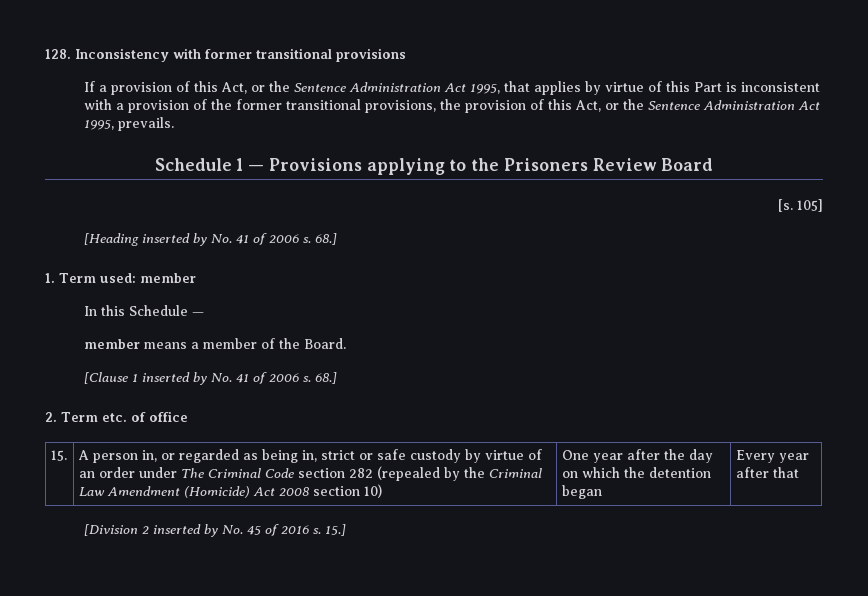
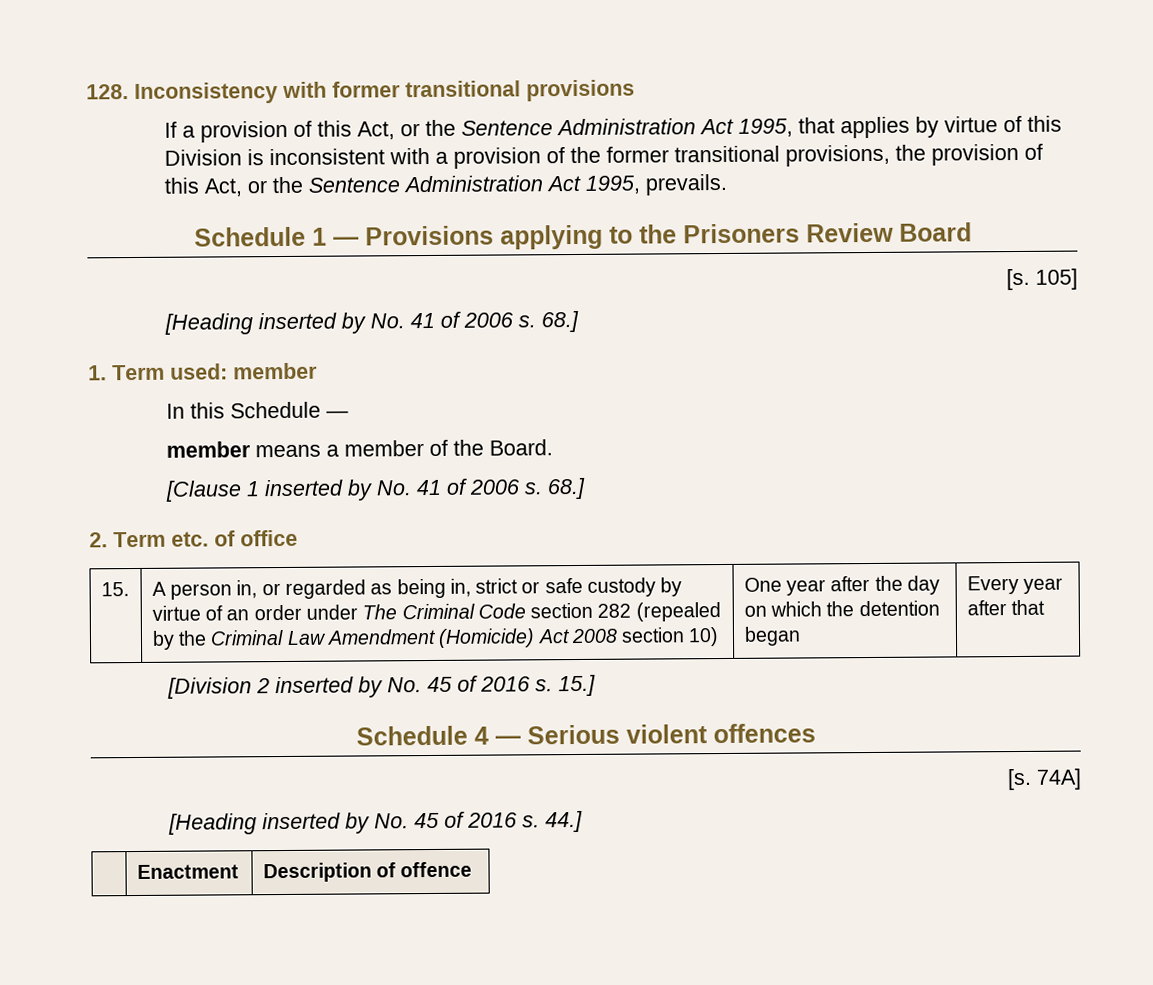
[694,82,723,92] Part -> [164,149,243,166] Division
(347, 530) none -> [355,723,816,746] [1007,768,1082,791] [168,810,584,835] [136,864,239,880] [262,861,473,883] // Schedule 4 — Serious violent offences // [s. 74A] // [Heading inserted by No. 45 of 2016 s. 44.] // | Enactment | Description of offence

